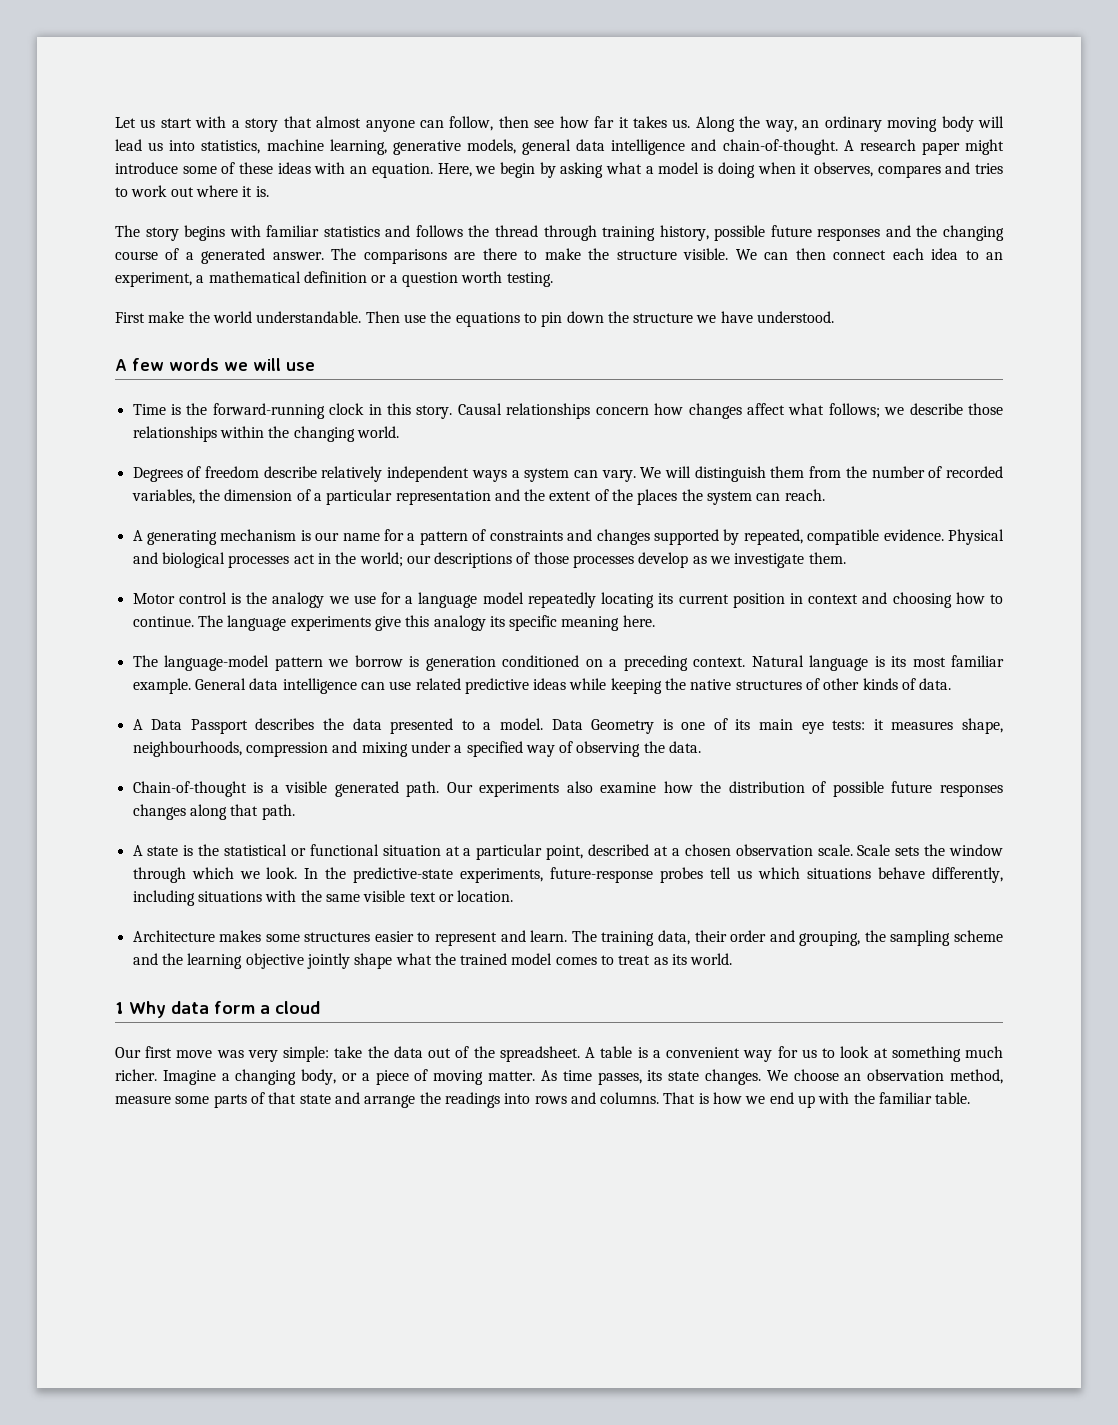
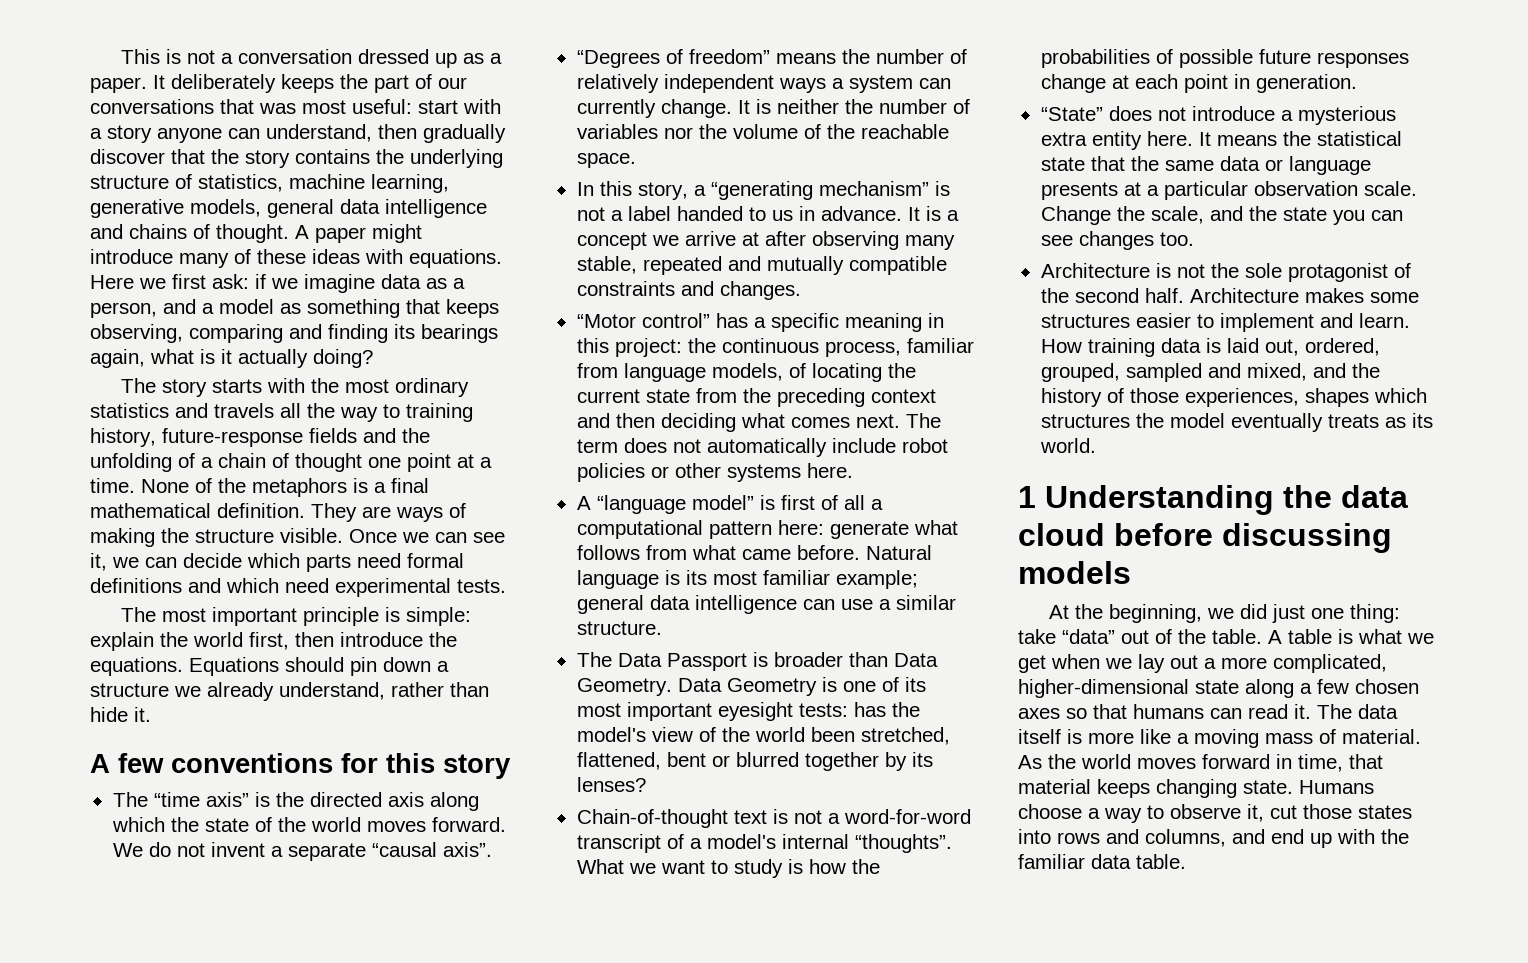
[115,116,1005,132] [115,139,196,151] Let us start with a story that almost anyone can follow, then see how far it takes us. Along the way, an ordinary moving body will lead us into -> [121,49,503,68] [90,74,467,93] [90,99,501,114] [90,124,506,143] [90,149,503,168] [90,174,192,189] This is not a conversation dressed up as a paper. It deliberately keeps the part of our conversations that was most useful: start with a story anyone can understand, then gradually discover that the story contains the underlying structure of
[722,139,916,155] chain-of-thought. A research -> [129,224,309,243] chains of thought. A
[182,166,217,174] some -> [179,253,229,268] many
[350,162,1003,178] [115,185,269,197] [115,225,1004,241] [115,248,1004,264] [115,271,553,287] [115,311,537,327] an equation. Here, we begin by asking what a model is doing when it observes, compares and tries to work out where it is. // The story begins with familiar statistics and follows the thread through training history, possible future responses and the changing course of a generated answer. The comparisons are there to make the structure visible. We can then connect each idea to an experiment, a mathematical definition or a question worth testing. // First make the world understandable. Then use the equations to -> [409,249,502,268] [90,274,465,293] [90,299,499,318] [90,324,498,343] [90,349,373,368] [121,378,470,397] [90,403,473,422] [90,428,430,447] [90,453,492,472] [90,478,429,497] [90,503,466,522] [90,528,505,547] [90,553,464,572] [90,578,506,597] [121,607,472,626] [90,632,457,651] [90,657,344,676] equations. Here we first ask: if we imagine data as a person, and a model as something that keeps observing, comparing and finding its bearings again, what is it actually doing? // The story starts with the most ordinary statistics and travels all the way to training history, future-response fields and the unfolding of a chain of thought one point at a time. None of the metaphors is a final mathematical definition. They are ways of making the structure visible. Once we can see it, we can decide which parts need formal definitions and which need experimental tests. // The most important principle is simple: explain the world first, then introduce the equations. Equations should
[607,311,629,323] the -> [437,661,449,672] a
[720,311,835,323] [115,358,315,371] [132,403,1004,419] [132,426,399,442] [132,466,317,482] have understood. // A few words we will use // Time is the forward-running clock in this story. Causal relationships concern how changes affect what follows; we describe those relationships within the changing world. // Degrees of freedom describe -> [207,682,489,701] [90,707,151,722] [90,753,511,779] [112,792,479,811] [111,817,506,832] [112,842,492,861] [576,49,967,68] already understand, rather than hide it. // A few conventions for this story // The “time axis” is the directed axis along which the state of the world moves forward. We do not invent a separate “causal axis”. // “Degrees of freedom” means the number of
[601,466,1003,482] [131,489,825,505] [132,529,1005,545] [132,552,846,568] [132,592,1004,608] [132,615,655,631] [132,655,746,671] vary. We will distinguish them from the number of recorded variables, the dimension of a particular representation and the extent of the places the system can reach. // A generating mechanism is our name for a pattern of constraints and changes supported by repeated, compatible evidence. Physical and biological processes act in the world; our descriptions of those processes develop as we investigate them. // Motor control is the analogy we use for a language model repeatedly locating its current position in context and choosing how to continue. The language experiments give this analogy its specific meaning here. // The language-model pattern we borrow is generation conditioned on a preceding context. -> [576,99,970,118] [576,124,949,139] [576,153,636,168] [576,181,950,200] [576,206,959,221] [576,231,955,250] [576,256,947,275] [576,281,801,300] [576,313,944,332] [576,338,974,357] [576,363,916,382] [576,388,936,407] [576,413,941,432] [576,438,948,457] [576,463,853,482] [576,495,883,514] [576,520,958,539] [576,545,860,560] currently change. It is neither the number of variables nor the volume of the reachable space. // In this story, a “generating mechanism” is not a label handed to us in advance. It is a concept we arrive at after observing many stable, repeated and mutually compatible constraints and changes. // “Motor control” has a specific meaning in this project: the continuous process, familiar from language models, of locating the current state from the preceding context and then deciding what comes next. The term does not automatically include robot policies or other systems here. // A “language model” is first of all a computational pattern here: generate what follows from what came before.
[132,678,246,694] example. General -> [835,570,918,589] [576,595,644,614] example; general
[415,678,952,694] [132,718,543,734] related predictive ideas while keeping the native structures of other kinds of data. // A Data Passport describes the data presented to a model. -> [878,595,956,610] [576,621,662,635] [576,652,938,671] [576,678,672,696] a similar structure. // The Data Passport is broader than Data Geometry.
[759,718,1004,734] [132,741,702,757] [132,781,657,797] main eye tests: it measures shape, neighbourhoods, compression and mixing under a specified way of observing the data. // Chain-of-thought is a visible generated path. Our experiments also examine -> [576,702,920,721] [576,727,950,745] [576,752,933,771] [576,777,646,792] [576,809,971,828] [576,834,952,853] [576,859,803,878] most important eyesight tests: has the model's view of the world been stretched, flattened, bent or blurred together by its lenses? // Chain-of-thought text is not a word-for-word transcript of a model's internal “thoughts”. What we want to study is
[728,781,805,793] distribution -> [1040,49,1150,68] probabilities
[132,804,295,820] [132,844,1003,860] [132,867,1004,883] [132,890,514,906] changes along that path. // A state is the statistical or functional situation at a particular point, described at a chosen observation scale. Scale sets the window through which we look. In the predictive-state experiments, future-response probes tell us which situations behave differently, including situations with the same visible text or location. // -> [1040,74,1357,93] [1040,106,1396,125] [1040,131,1402,150] [1040,156,1371,175] [1040,181,1417,200] [1040,206,1403,225] [1040,231,1194,250] [1040,263,1411,282] [1040,288,1184,303] change at each point in generation. // “State” does not introduce a mysterious extra entity here. It means the statistical state that the same data or language presents at a particular observation scale. Change the scale, and the state you can see changes too. // Architecture is not the sole protagonist of the second half.
[435,932,498,946] represent -> [1219,313,1314,332] implement
[571,930,1003,946] [132,953,733,969] [115,1001,320,1018] [115,1046,423,1062] The training data, their order and grouping, the sampling scheme and the learning objective jointly shape what the trained model comes to treat as its world. // 1 Why data form a cloud // Our first move was very simple: take the data -> [1040,338,1380,357] [1040,363,1380,382] [1040,388,1427,407] [1040,413,1433,432] [1039,438,1096,453] [1018,485,1408,515] [1018,523,1392,553] [1018,561,1131,584] [1049,604,1401,623] [1018,629,1115,644] How training data is laid out, ordered, grouped, sampled and mixed, and the history of those experiences, shapes which structures the model eventually treats as its world. // 1 Understanding the data cloud before discussing models // At the beginning, we did just one thing: take “data”
[499,1046,580,1062] spreadsheet. -> [1212,629,1262,644] table.
[652,1046,1004,1062] [115,1069,1004,1085] [115,1092,766,1108] a convenient way for us to look at something much richer. Imagine a changing body, or a piece of moving matter. As time passes, its state changes. We choose an observation method, measure some parts of that state and arrange the readings into rows and columns. That is how we -> [1358,629,1434,644] [1018,654,1387,673] [1018,679,1419,698] [1018,704,1398,719] [1018,729,1421,748] [1018,754,1383,772] [1018,779,1374,798] [1018,804,1412,823] [1018,829,1265,847] what we get when we lay out a more complicated, higher-dimensional state along a few chosen axes so that humans can read it. The data itself is more like a moving mass of material. As the world moves forward in time, that material keeps changing state. Humans choose a way to observe it, cut those states into rows and columns, and
(933, 1098) none -> [1091,854,1131,869] data

